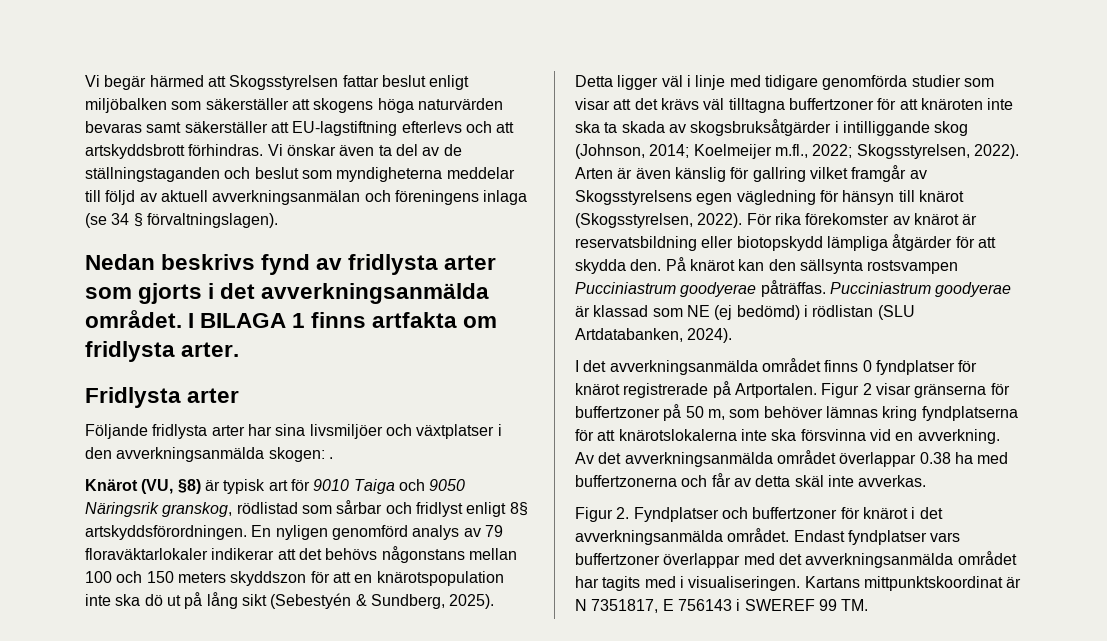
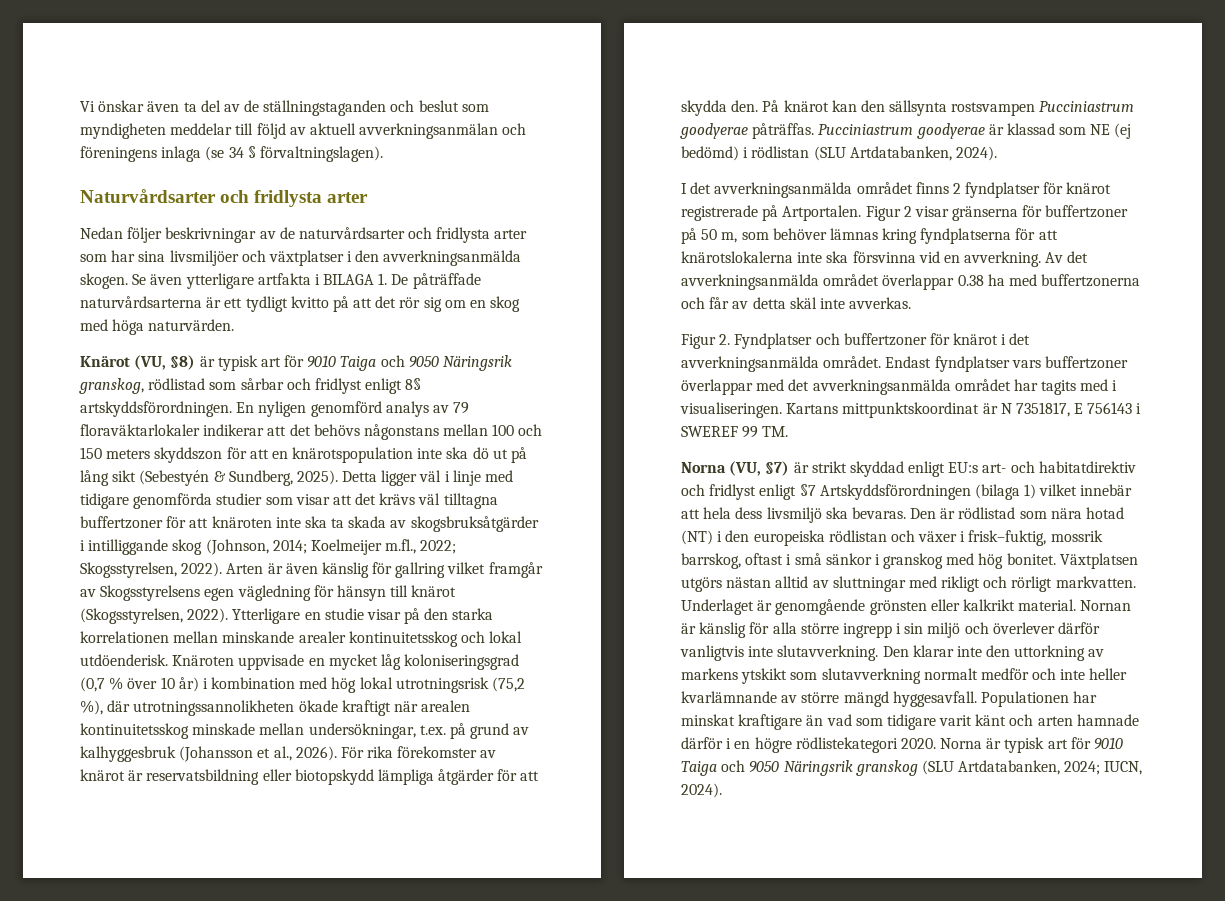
[85,75,470,90] [85,98,503,113] [85,121,515,136] [85,144,283,159] Vi begär härmed att Skogsstyrelsen fattar beslut enligt miljöbalken som säkerställer att skogens höga naturvärden bevaras samt säkerställer att EU-lagstiftning efterlevs och att artskyddsbrott förhindras. Vi -> [80,101,95,112] Vi
[336,167,443,182] myndigheterna -> [80,123,166,139] myndigheten
[85,254,497,275] [85,283,490,304] [85,310,498,328] [85,341,240,362] [85,387,240,408] [85,424,245,439] Nedan beskrivs fynd av fridlysta arter som gjorts i det avverkningsanmälda området. I BILAGA 1 finns artfakta om fridlysta arter. // Fridlysta arter // Följande fridlysta arter -> [80,189,369,207] [80,227,528,243] [80,254,107,262] Naturvårdsarter och fridlysta arter // Nedan följer beskrivningar av de naturvårdsarter och fridlysta arter som
[268,447,333,462] skogen: . -> [80,273,481,289] [80,296,521,312] [80,319,235,335] skogen. Se även ytterligare artfakta i BILAGA 1. De påträffade naturvårdsarterna är ett tydligt kvitto på att det rör sig om en skog med höga naturvärden.
(743, 220) none -> [232,608,494,624] [80,631,523,647] [80,654,520,670] [80,677,526,693] [80,700,471,716] [80,723,530,739] [80,746,337,762] Ytterligare en studie visar på den starka korrelationen mellan minskande arealer kontinuitetsskog och lokal utdöenderisk. Knäroten uppvisade en mycket låg koloniseringsgrad (0,7 % över 10 år) i kombination med hög lokal utrotningsrisk (75,2 %), där utrotningssannolikheten ökade kraftigt när arealen kontinuitetsskog minskade mellan undersökningar, t.ex. på grund av kalhyggesbruk (Johansson et al., 2026).
[862,360,872,372] 0 -> [952,183,961,194] 2
(869, 605) none -> [681,461,1136,477] [681,484,1133,500] [681,507,1125,523] [681,530,1103,546] [681,553,1138,569] [681,576,1136,592] [681,599,1132,615] [681,622,1101,638] [680,645,1105,661] [681,668,1128,684] [681,691,1098,707] [681,714,1139,730] [681,737,1124,753] [681,760,1143,776] [681,783,722,798] // Norna (VU, §7) är strikt skyddad enligt EU:s art- och habitatdirektiv och fridlyst enligt §7 Artskyddsförordningen (bilaga 1) vilket innebär att hela dess livsmiljö ska bevaras. Den är rödlistad som nära hotad (NT) i den europeiska rödlistan och växer i frisk–fuktig, mossrik barrskog, oftast i små sänkor i granskog med hög bonitet. Växtplatsen utgörs nästan alltid av sluttningar med rikligt och rörligt markvatten. Underlaget är genomgående grönsten eller kalkrikt material. Nornan är känslig för alla större ingrepp i sin miljö och överlever därför vanligtvis inte slutavverkning. Den klarar inte den uttorkning av markens ytskikt som slutavverkning normalt medför och inte heller kvarlämnande av större mängd hyggesavfall. Populationen har minskat kraftigare än vad som tidigare varit känt och arten hamnade därför i en högre rödlistekategori 2020. Norna är typisk art för 9010 Taiga och 9050 Näringsrik granskog (SLU Artdatabanken, 2024; IUCN, 2024).

